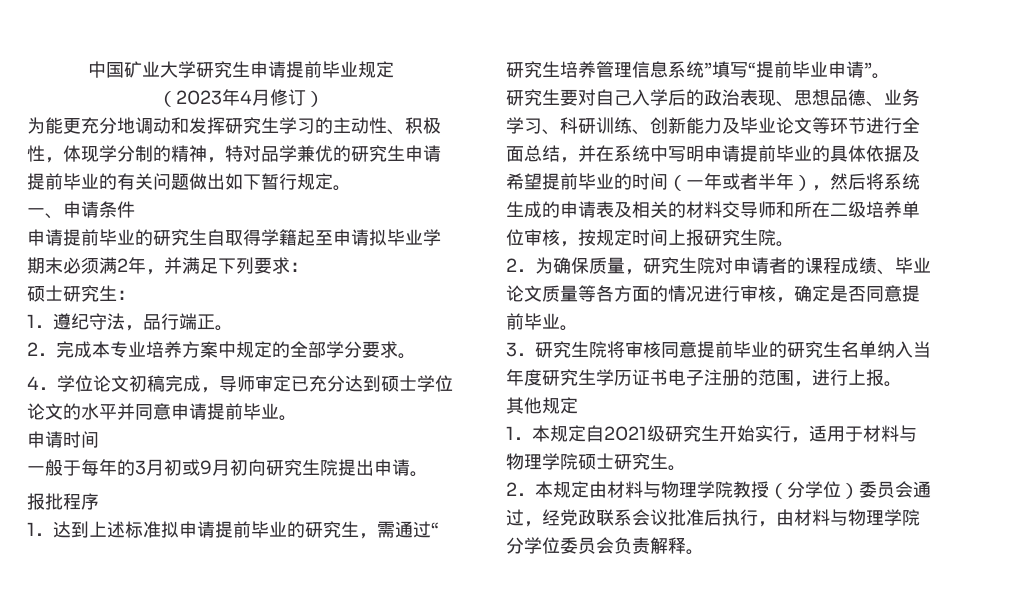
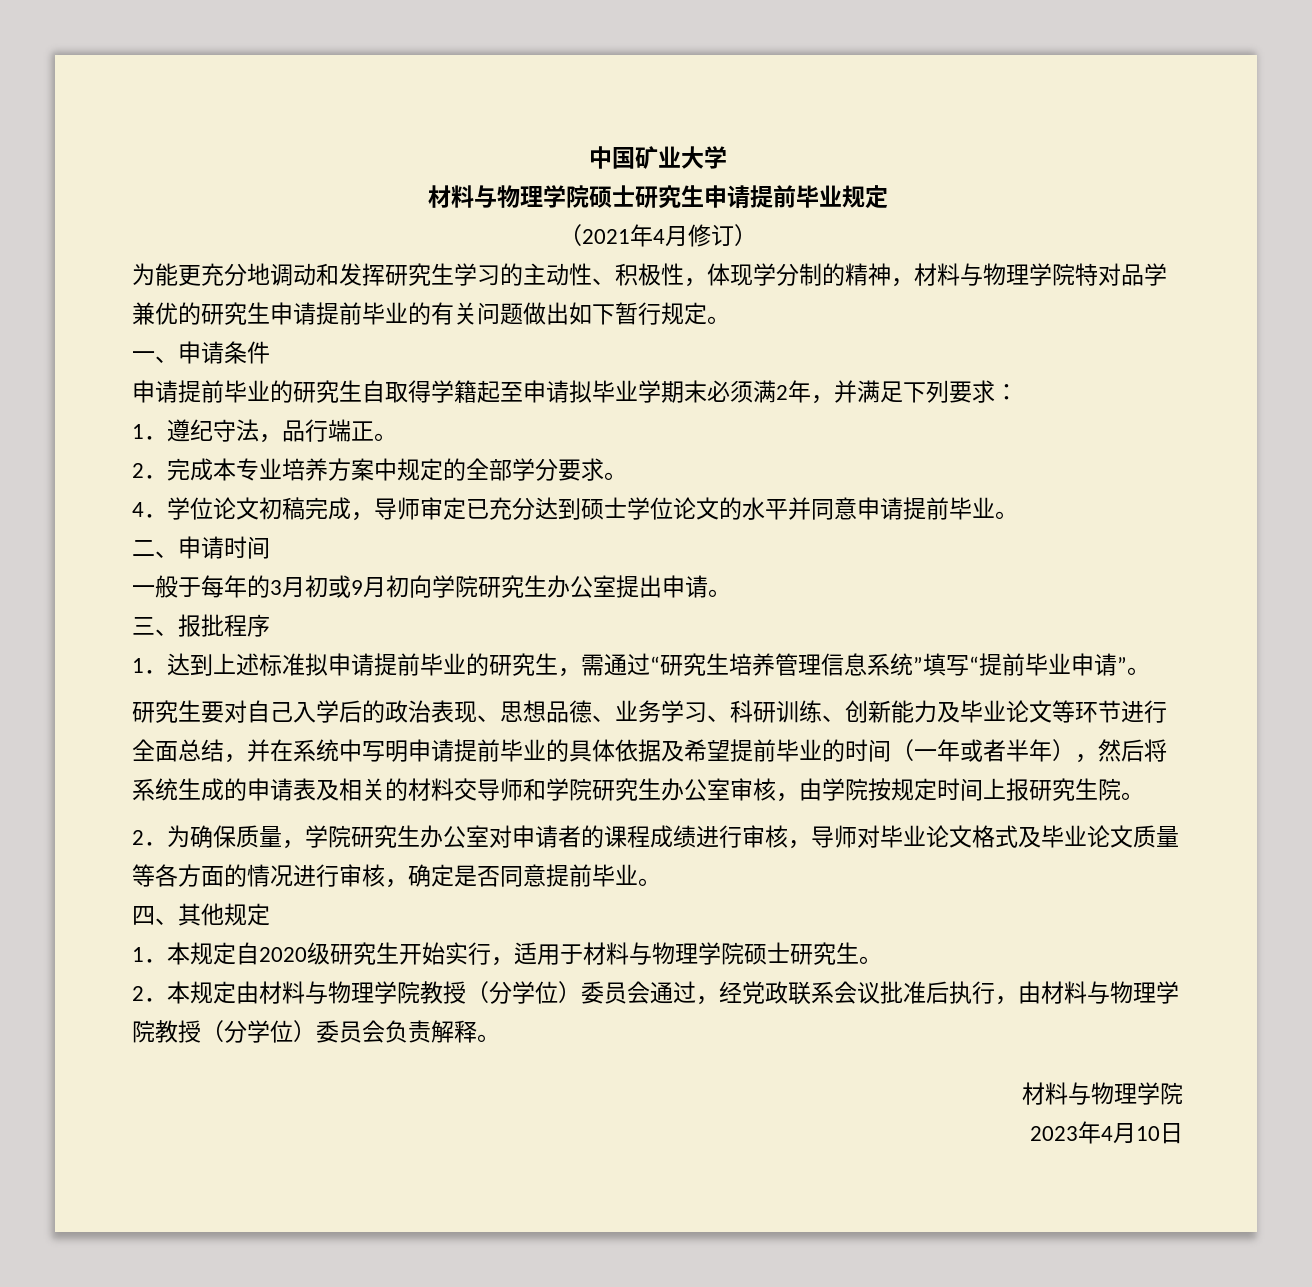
(196, 69) none -> [427,185,635,208] // 材料与物理学院硕士
[175,90,222,105] 2023 -> [581,229,630,244] 2021
(225, 160) none -> [914,263,1075,286] 材料与物理学院
[27,285,135,302] // 硕士研究生： -> (1018, 392) none
(297, 418) none -> [132,540,178,558] 二、
[266,459,338,476] 研究生院 -> [432,575,616,598] 学院研究生办公室
(428, 474) none -> [132,617,178,636] 三、
[794,201,920,218] [506,229,578,247] 所在二级培养单位审核， -> [546,778,868,802] 学院研究生办公室审核，由学院
[643,257,715,274] 研究生院 -> [305,825,489,848] 学院研究生办公室
[877,269,895,275] 、 -> [696,825,1041,849] 进行审核，导师对毕业论文格式及
[506,341,931,358] [506,369,902,387] 3．研究生院将审核同意提前毕业的研究生名单纳入当年度研究生学历证书电子注册的范围，进行上报。 // -> [132,906,178,925] 四、
[604,426,647,441] 2021 -> [259,947,307,962] 2020
[506,537,560,554] 分学位 -> [155,1020,316,1043] 教授（分学位）
(704, 552) none -> [1022,1082,1183,1105] [1030,1121,1183,1144] // 材料与物理学院 // 2023年4月10日

